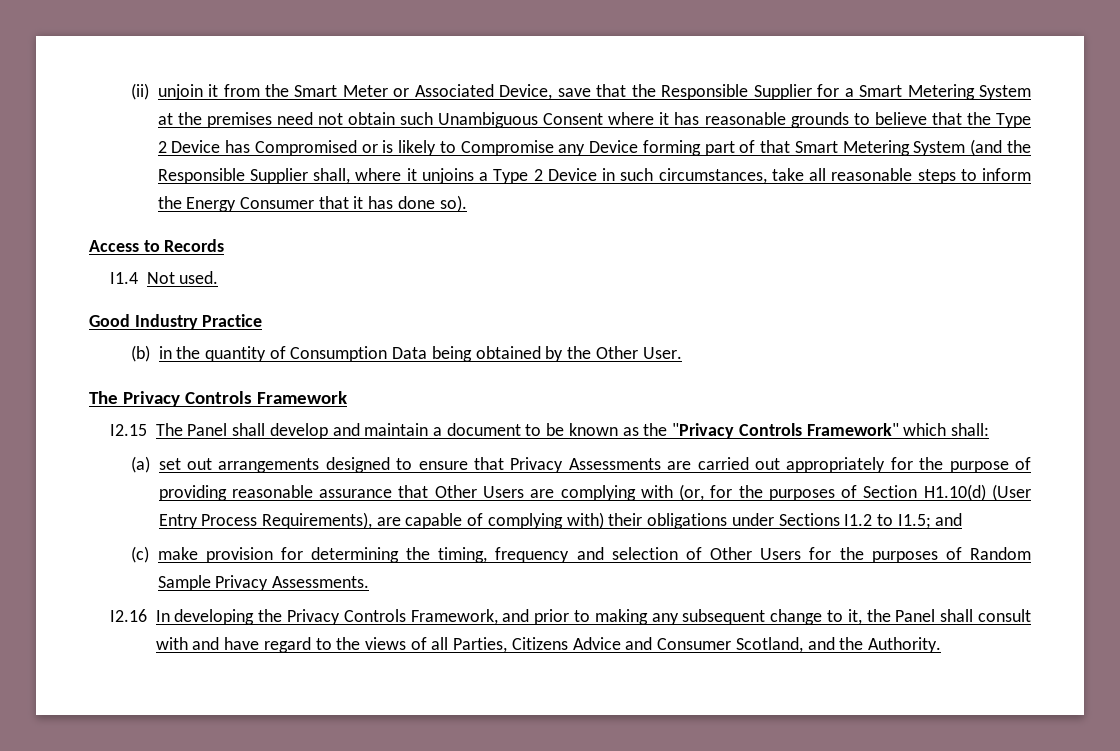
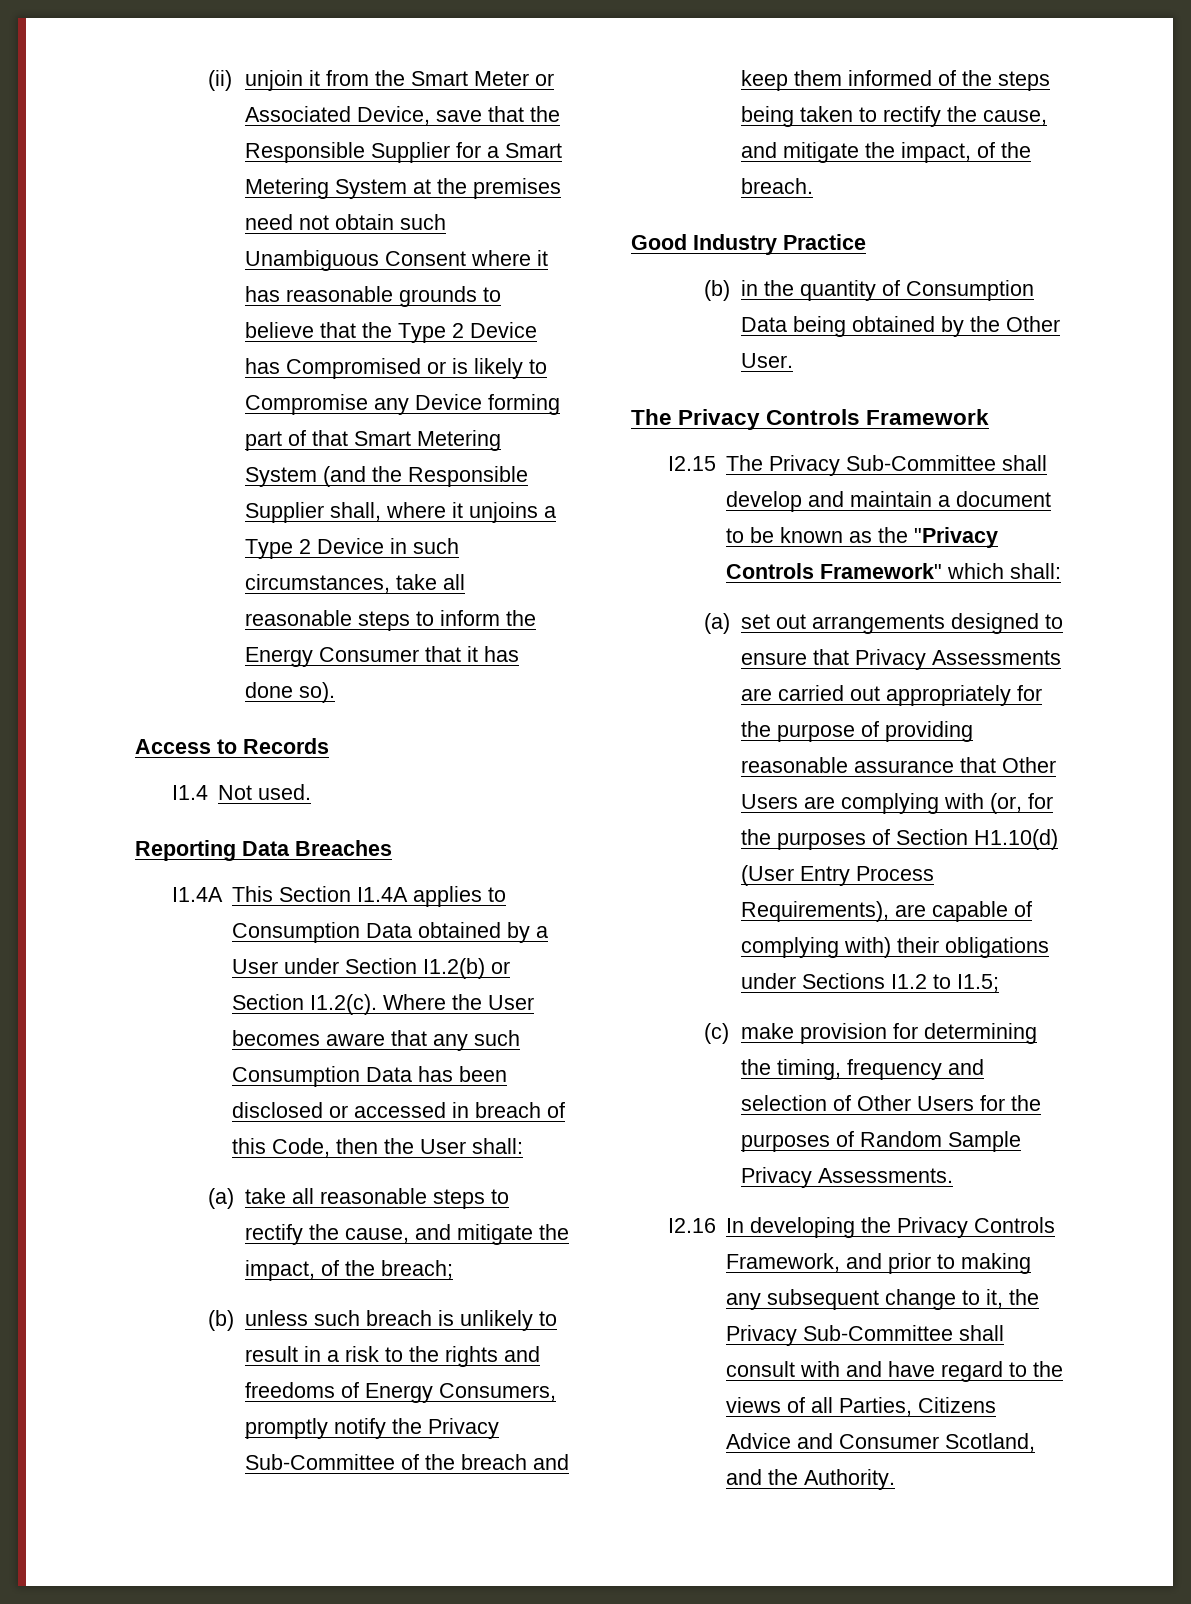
(219, 277) none -> [135,840,392,861] [171,886,507,907] [232,922,549,943] [232,958,511,979] [232,994,535,1015] [232,1030,521,1051] [232,1066,508,1087] [232,1102,566,1118] [232,1138,524,1157] [208,1188,510,1209] [245,1224,570,1245] [245,1260,454,1281] [208,1310,558,1331] [245,1346,541,1367] [245,1382,557,1403] [245,1418,500,1439] [245,1454,570,1470] [741,70,1051,91] [741,106,1048,127] [741,142,1032,163] [741,178,814,194] // Reporting Data Breaches // I1.4A This Section I1.4A applies to Consumption Data obtained by a User under Section I1.2(b) or Section I1.2(c). Where the User becomes aware that any such Consumption Data has been disclosed or accessed in breach of this Code, then the User shall: // (a) take all reasonable steps to rectify the cause, and mitigate the impact, of the breach; // (b) unless such breach is unlikely to result in a risk to the rights and freedoms of Energy Consumers, promptly notify the Privacy Sub-Committee of the breach and keep them informed of the steps being taken to rectify the cause, and mitigate the impact, of the breach.
[187,423,228,436] Panel -> [769,455,997,476] Privacy Sub-Committee
[935,513,963,526] and -> (1000, 983) none
[895,609,936,622] Panel -> [726,1325,954,1346] Privacy Sub-Committee

